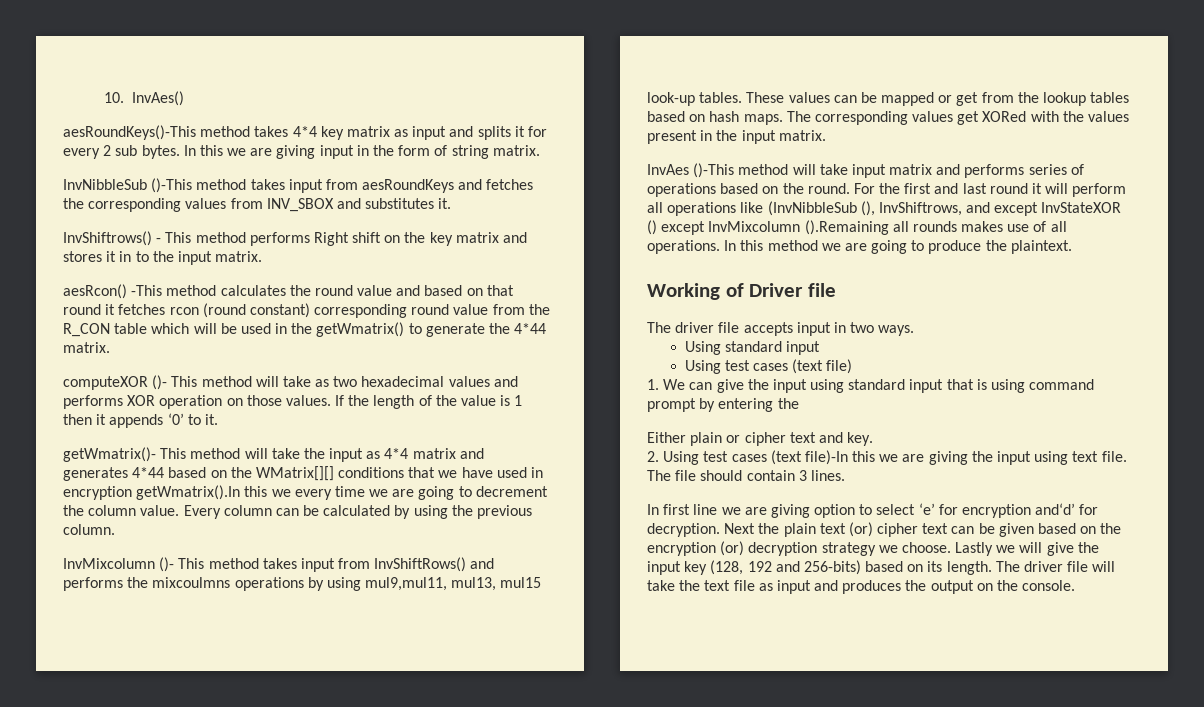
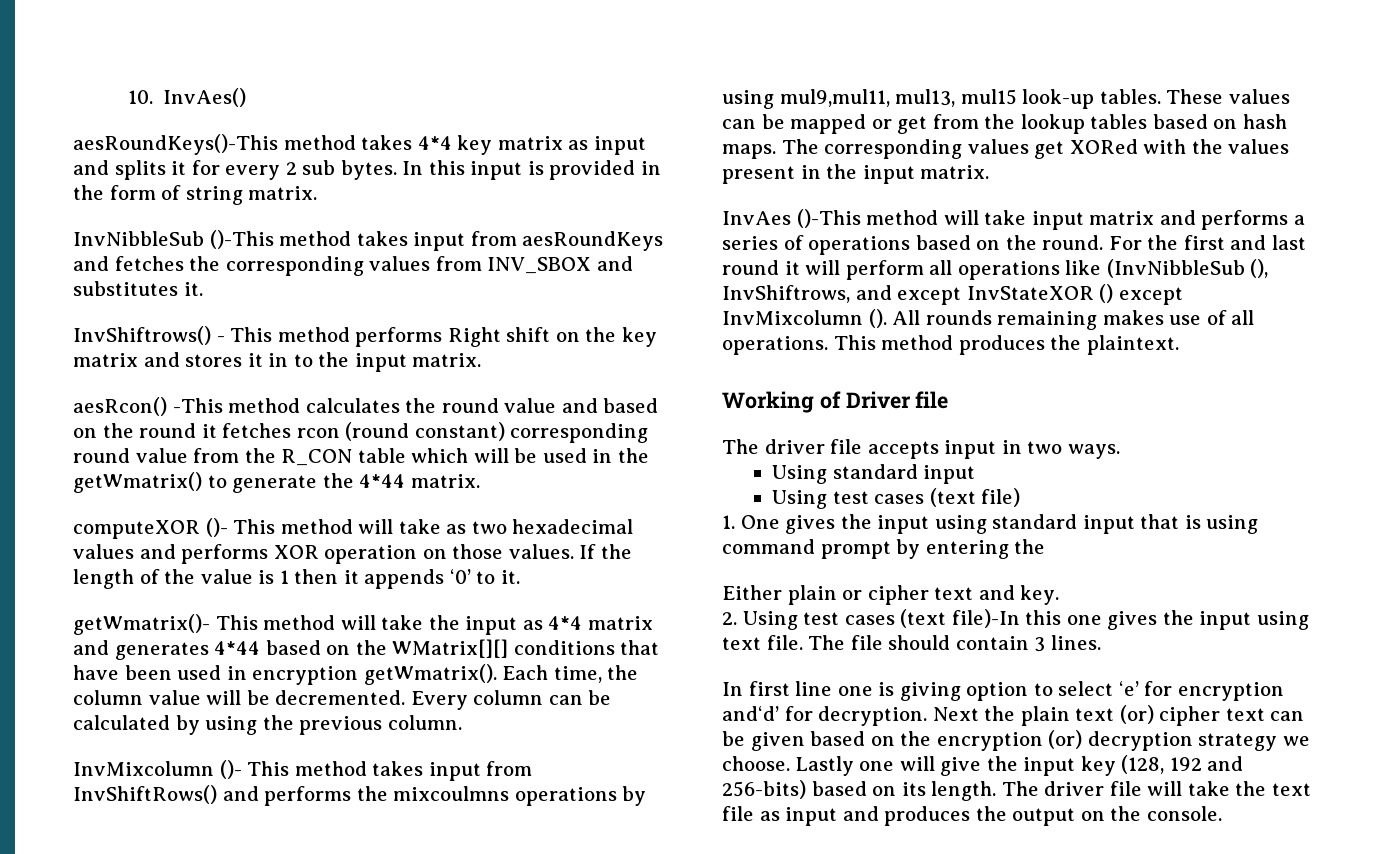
[227,145,354,159] we are giving input -> [470,160,636,180] input is provided
[486,285,514,296] that -> [102,423,134,438] the
[438,467,493,478] we have -> [73,665,172,680] have been
[136,485,548,500] [63,505,180,516] getWmatrix().In this we every time we are going to decrement the column value. -> [363,664,639,685] [73,690,406,705] getWmatrix(). Each time, the column value will be decremented.
(1025, 171) none -> [1293,215,1305,225] a
[804,220,957,235] ().Remaining all rounds -> [868,309,1098,330] (). All rounds remaining
[724,240,982,254] In this method we are going to produce -> [833,335,1045,355] This method produces
[663,379,744,393] We can give -> [740,515,836,534] One gives
[879,451,968,465] we are giving -> [1066,611,1158,630] one gives
[721,507,767,515] we are -> [837,682,895,696] one is
[996,545,1016,553] we -> [859,761,895,771] one

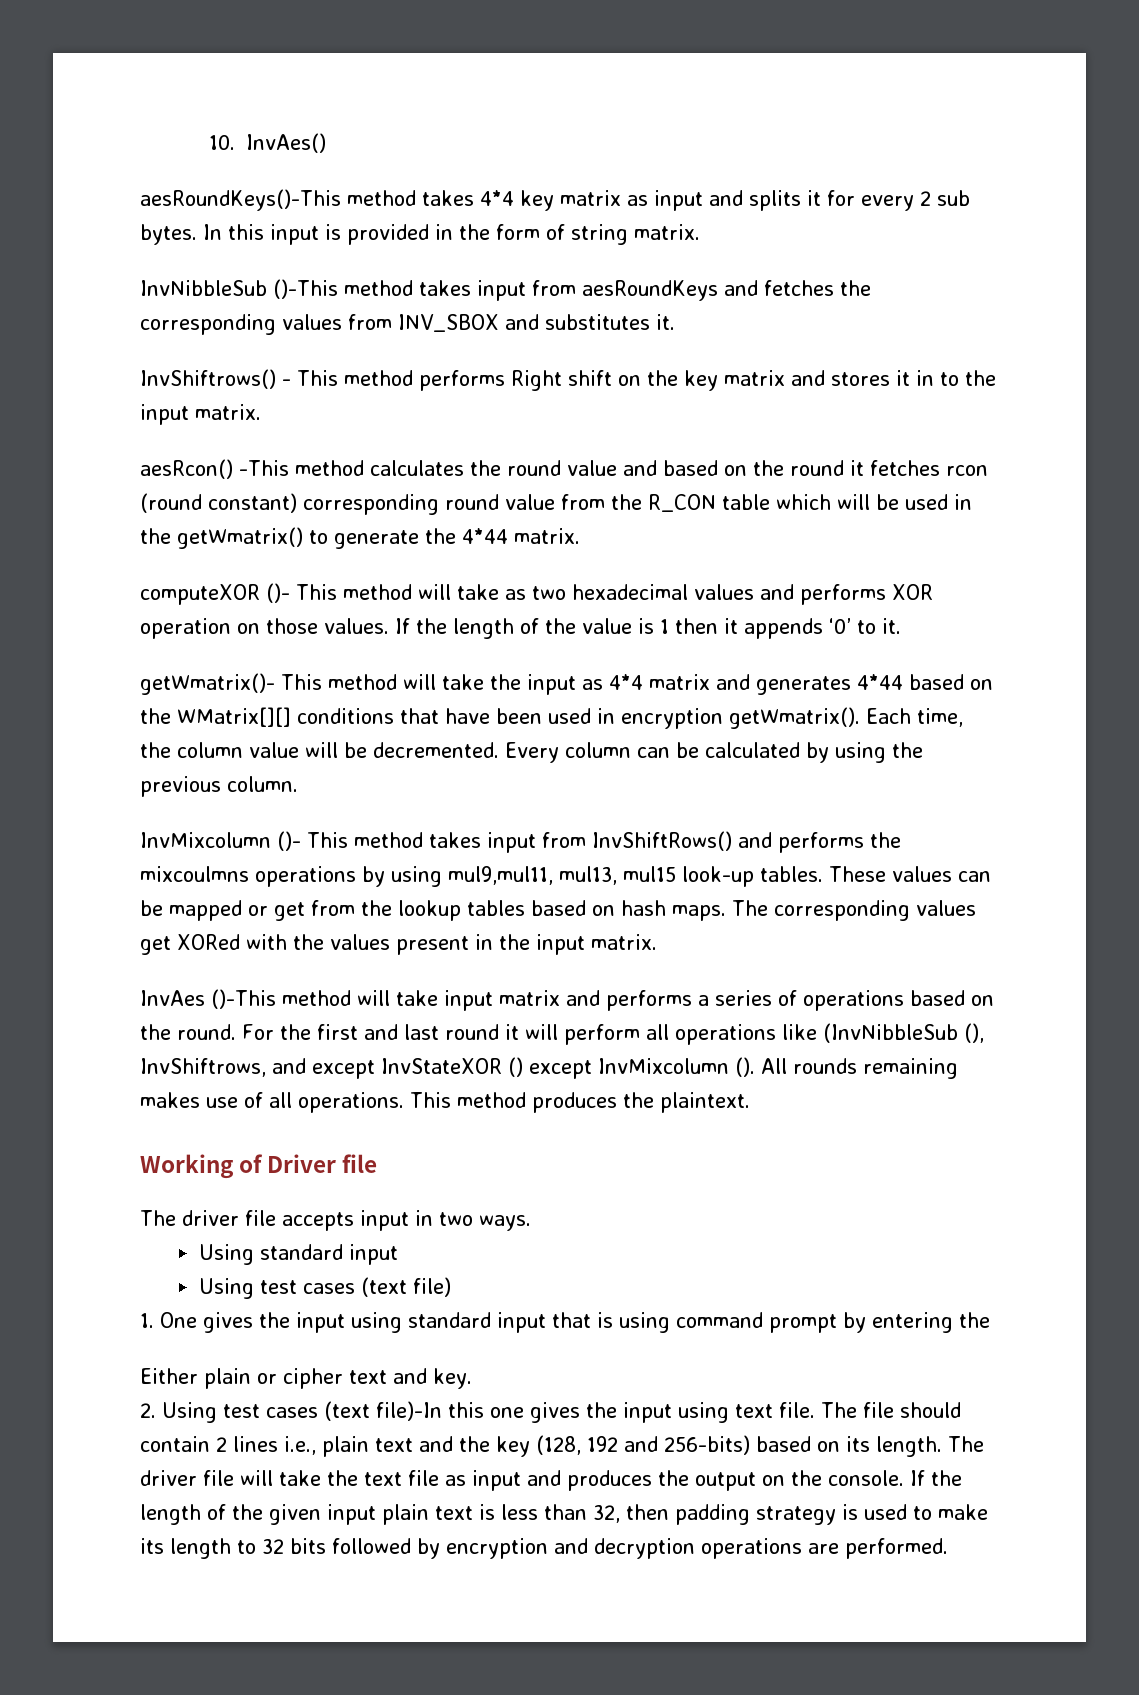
[1034,635,1101,652] [722,681,1284,701] [722,705,1305,726] [722,730,1310,751] [722,756,1076,776] 3 lines. // In first line one is giving option to select ‘e’ for encryption and‘d’ for decryption. Next the plain text (or) cipher text can be given based on the encryption (or) decryption strategy we choose. Lastly one will give the input -> [216,1436,490,1457] 2 lines i.e., plain text and the
(1222, 813) none -> [910,1470,962,1486] [140,1504,988,1525] [140,1538,948,1559] If the length of the given input plain text is less than 32, then padding strategy is used to make its length to 32 bits followed by encryption and decryption operations are performed.

